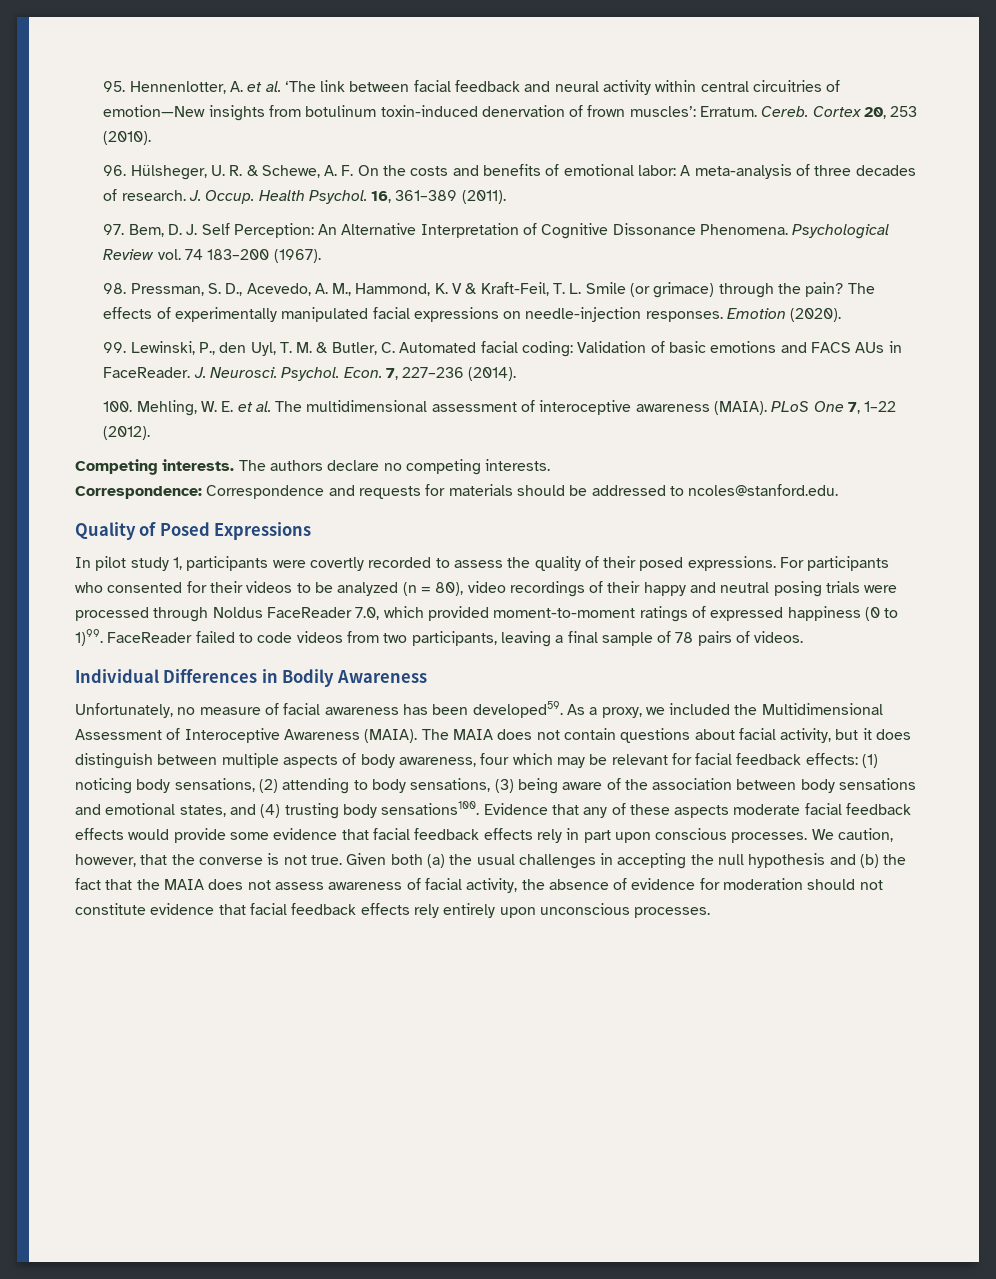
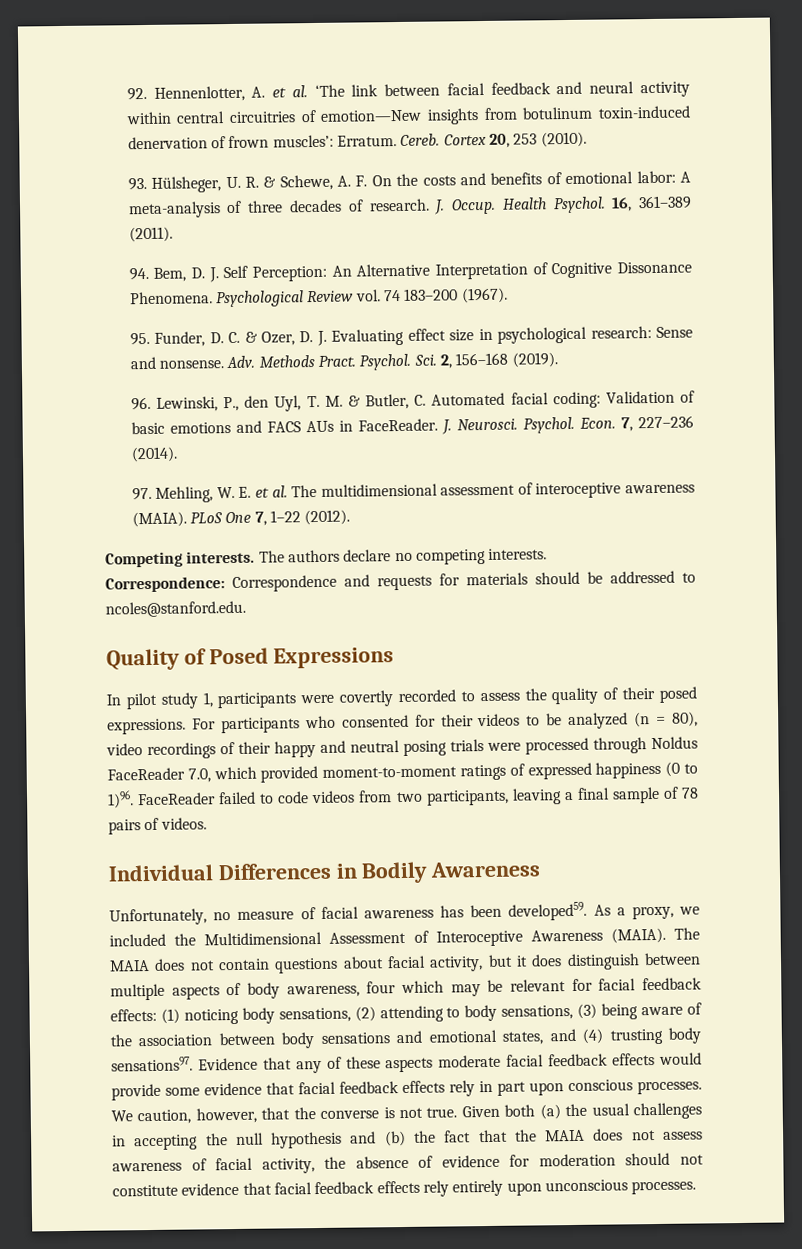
[103,81,126,92] 95. -> [126,87,147,101] 92.
[103,165,127,176] 96. -> [127,177,147,191] 93.
[103,224,125,235] 97. -> [128,267,149,281] 94.
[103,282,875,298] [103,307,842,322] [103,342,127,353] 98. Pressman, S. D., Acevedo, A. M., Hammond, K. V & Kraft-Feil, T. L. Smile (or grimace) through the pain? The effects of experimentally manipulated facial expressions on needle-injection responses. Emotion (2020). // 99. -> [129,326,693,347] [129,352,558,371] [130,396,151,411] 95. Funder, D. C. & Ozer, D. J. Evaluating effect size in psychological research: Sense and nonsense. Adv. Methods Pract. Psychol. Sci. 2, 156–168 (2019). // 96.
[103,401,133,412] 100. -> [131,487,152,501] 97.
[75,629,103,646] 1)99. -> [107,790,134,809] 1)96.
[381,801,480,815] sensations100. -> [111,1056,193,1072] sensations97.

